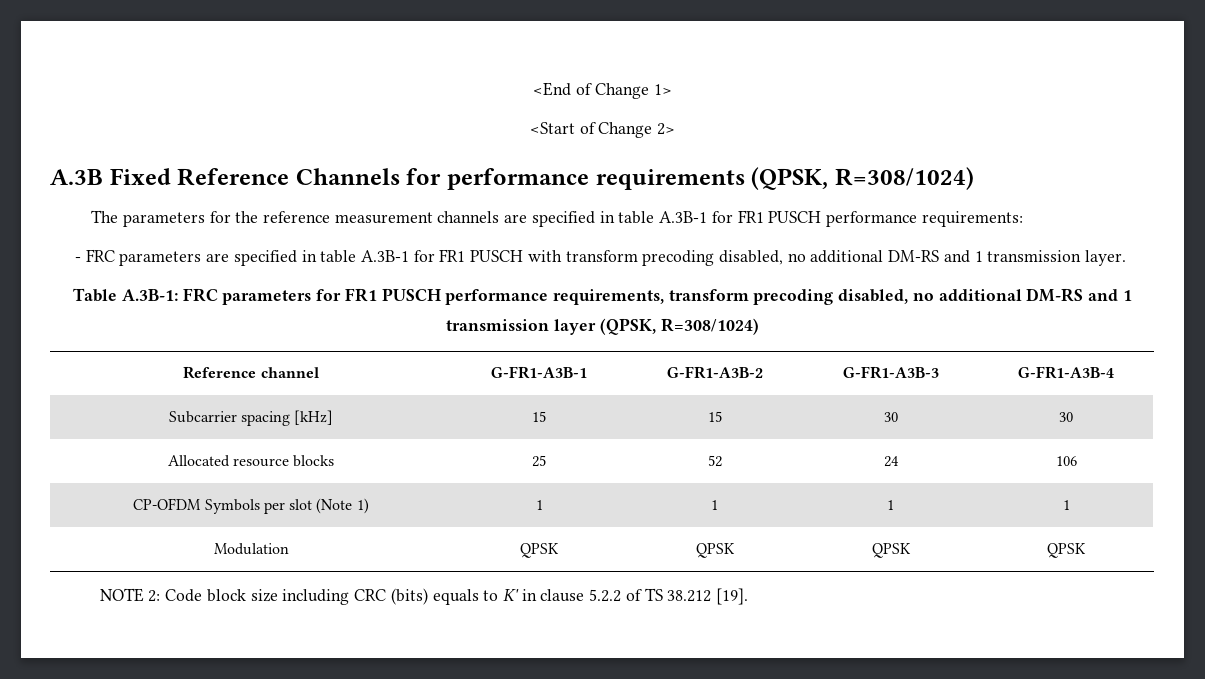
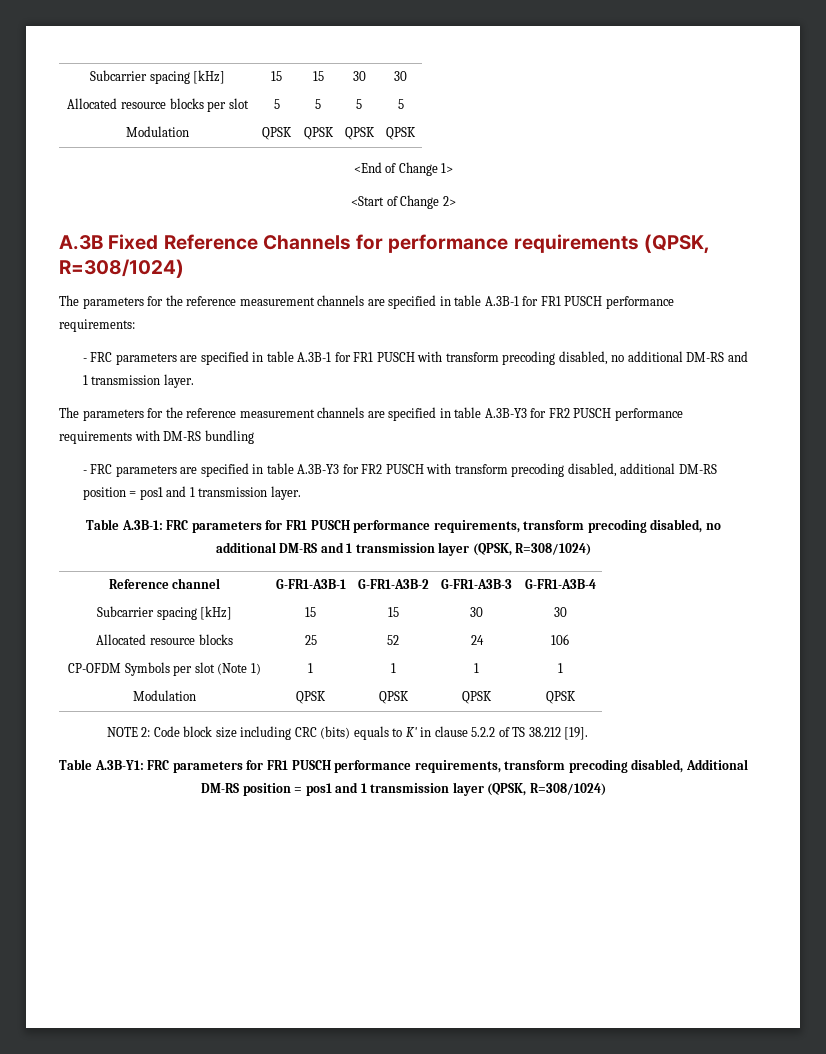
(533, 89) none -> [89,70,226,84] [271,71,282,81] [312,71,324,81] [352,71,366,81] [394,71,407,81] [67,98,249,112] [273,99,280,109] [315,99,321,109] [356,99,362,109] [397,99,404,109] [126,126,189,137] [262,127,292,140] [303,127,334,140] [344,127,375,140] [386,127,416,140] Subcarrier spacing [kHz] | 15 | 15 | 30 | 30 // Allocated resource blocks per slot | 5 | 5 | 5 | 5 // Modulation | QPSK | QPSK | QPSK | QPSK //
(1127, 258) none -> [59,407,683,421] [59,430,254,444] [82,463,717,477] [82,486,301,500] // The parameters for the reference measurement channels are specified in table A.3B-Y3 for FR2 PUSCH performance requirements with DM-RS bundling // - FRC parameters are specified in table A.3B-Y3 for FR2 PUSCH with transform precoding disabled, additional DM-RS position = pos1 and 1 transmission layer.
(749, 596) none -> [59,759,748,773] [201,782,606,796] // Table A.3B-Y1: FRC parameters for FR1 PUSCH performance requirements, transform precoding disabled, Additional DM-RS position = pos1 and 1 transmission layer (QPSK, R=308/1024)

